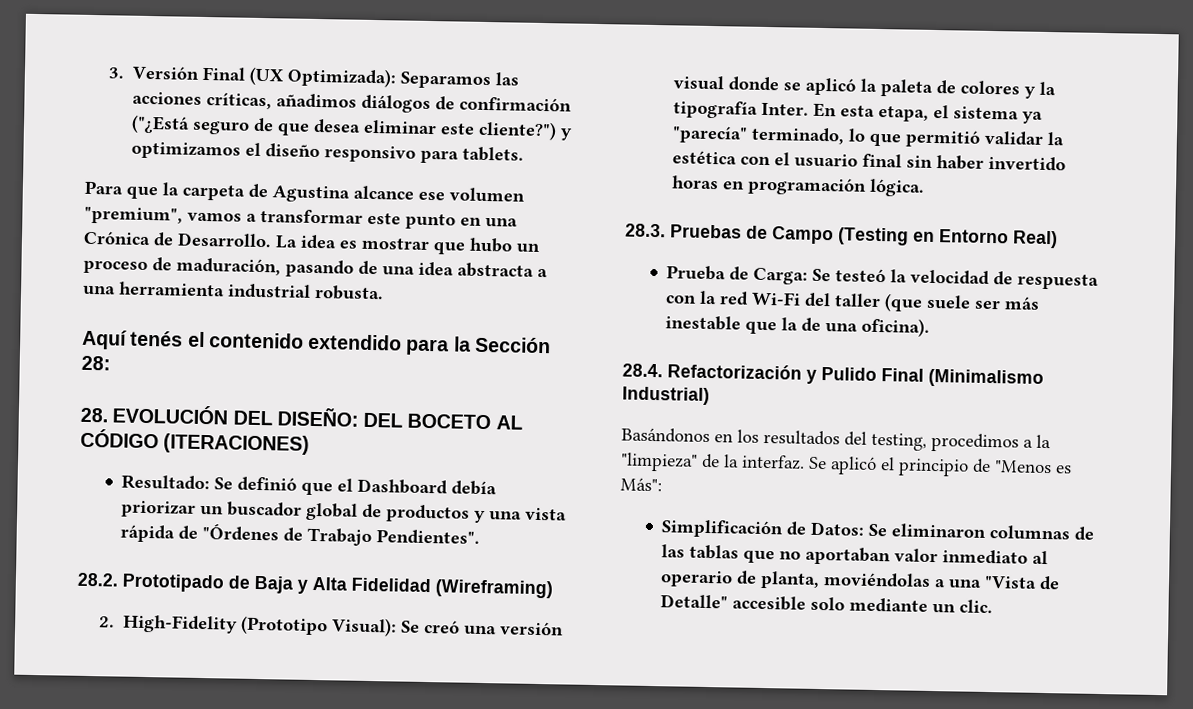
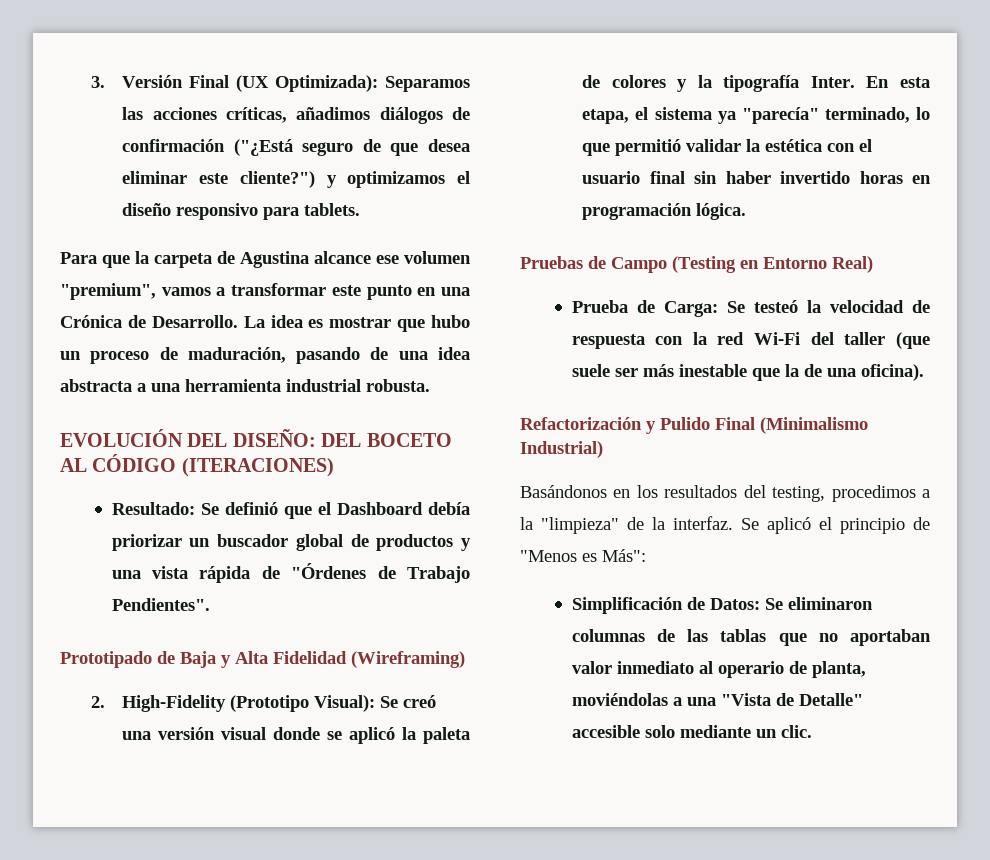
[82,329,551,356] [81,355,111,371] [80,407,108,423] Aquí tenés el contenido extendido para la Sección 28: // 28. -> (430, 385) none
[77,572,119,587] 28.2. -> (210, 604) none
[625,223,666,238] 28.3. -> (747, 211) none
[622,363,663,378] 28.4. -> (924, 372) none

